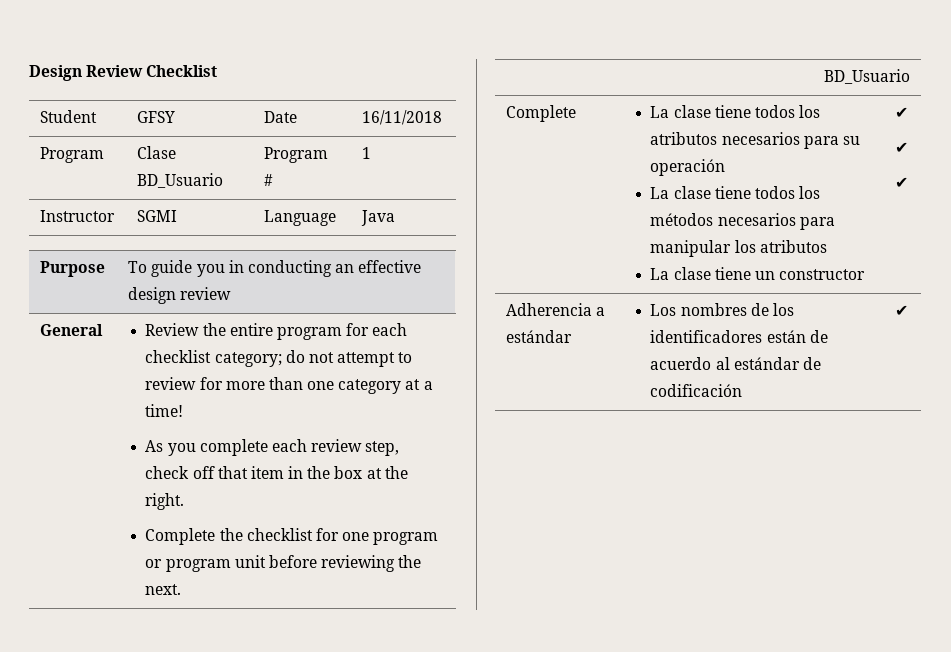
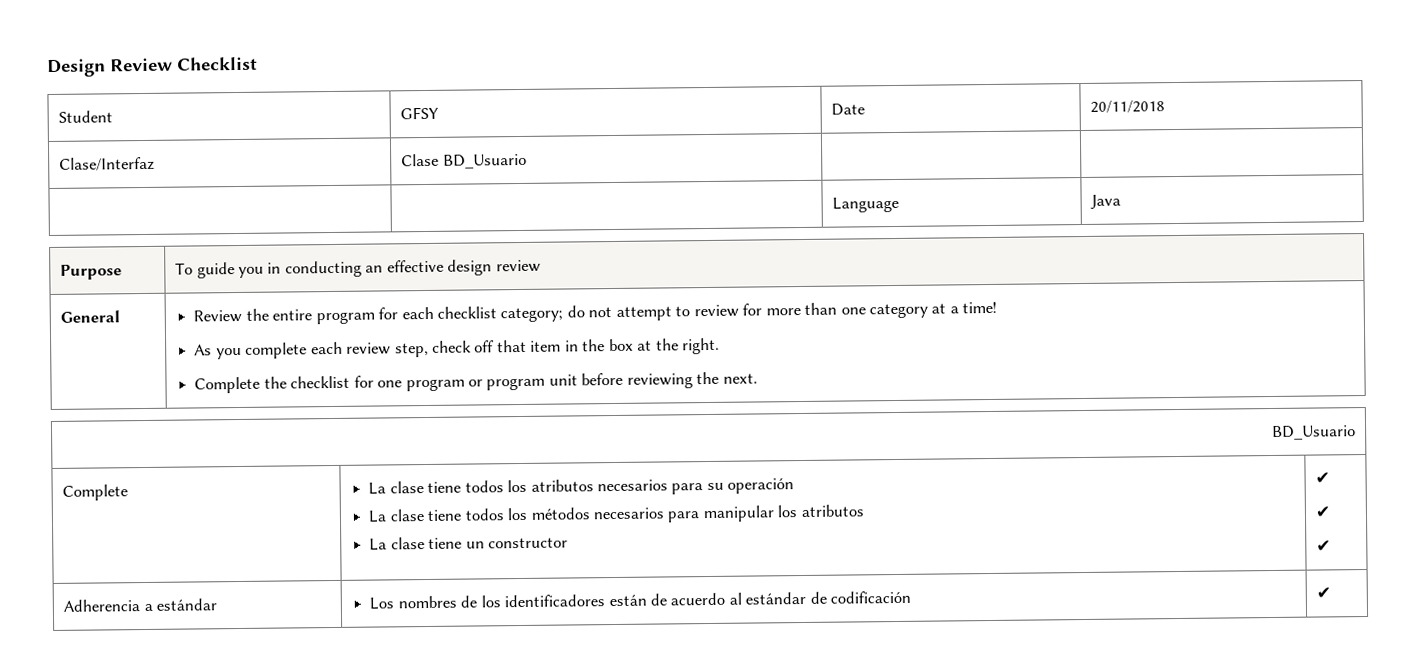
[362,110,443,125] [40,147,105,163] 16/11/2018 // Program -> [1090,100,1166,113] [59,156,156,171] 20/11/2018 // Clase/Interfaz
[264,147,329,163] [264,174,274,186] [362,147,372,159] [40,210,116,222] [137,210,178,222] Program # | 1 // Instructor | SGMI -> (527, 161) | // |

